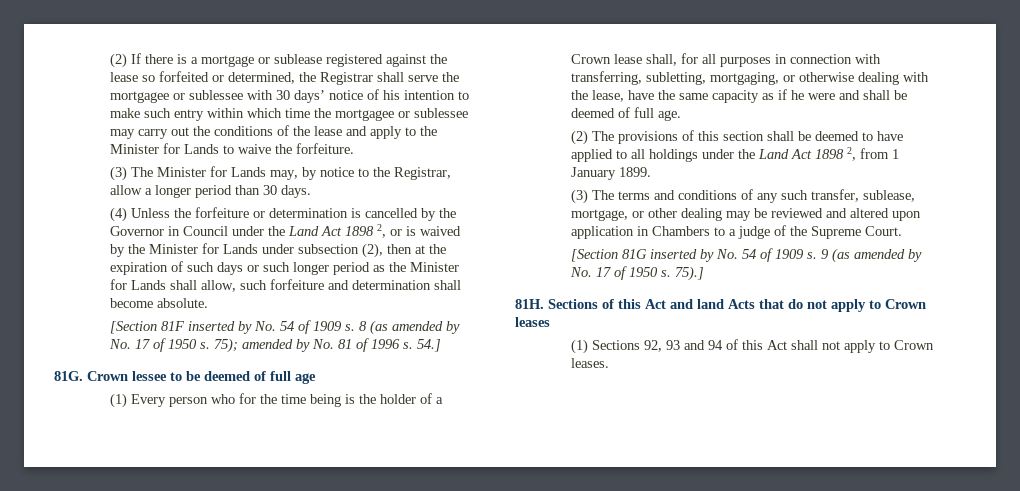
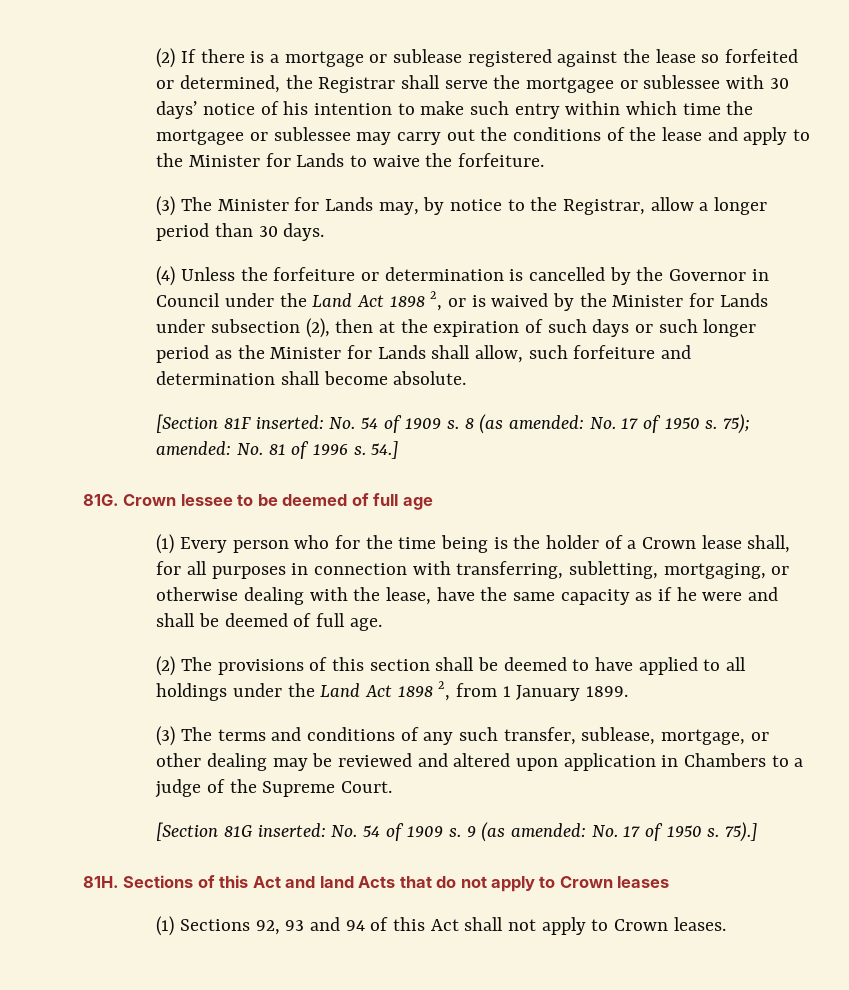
[188,321,253,334] inserted by -> [255,415,324,429] inserted:
[392,321,461,334] amended by -> [508,415,584,429] amended:
[242,339,311,352] amended by -> [156,441,232,455] amended:
[650,249,715,262] inserted by -> [257,823,326,837] inserted:
[854,249,923,262] amended by -> [510,823,586,837] amended:

